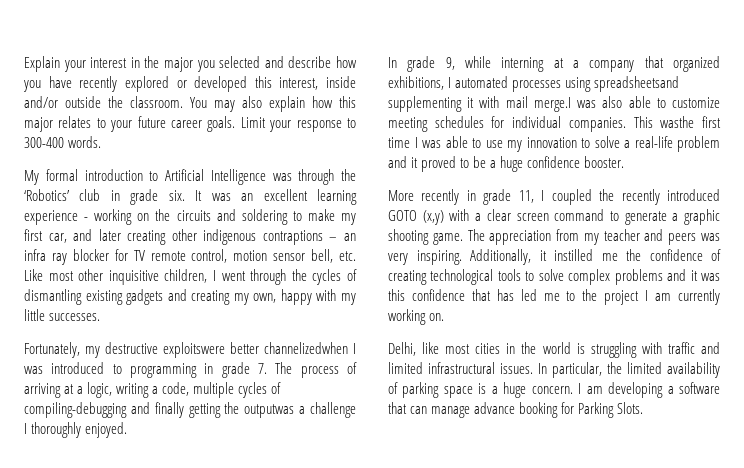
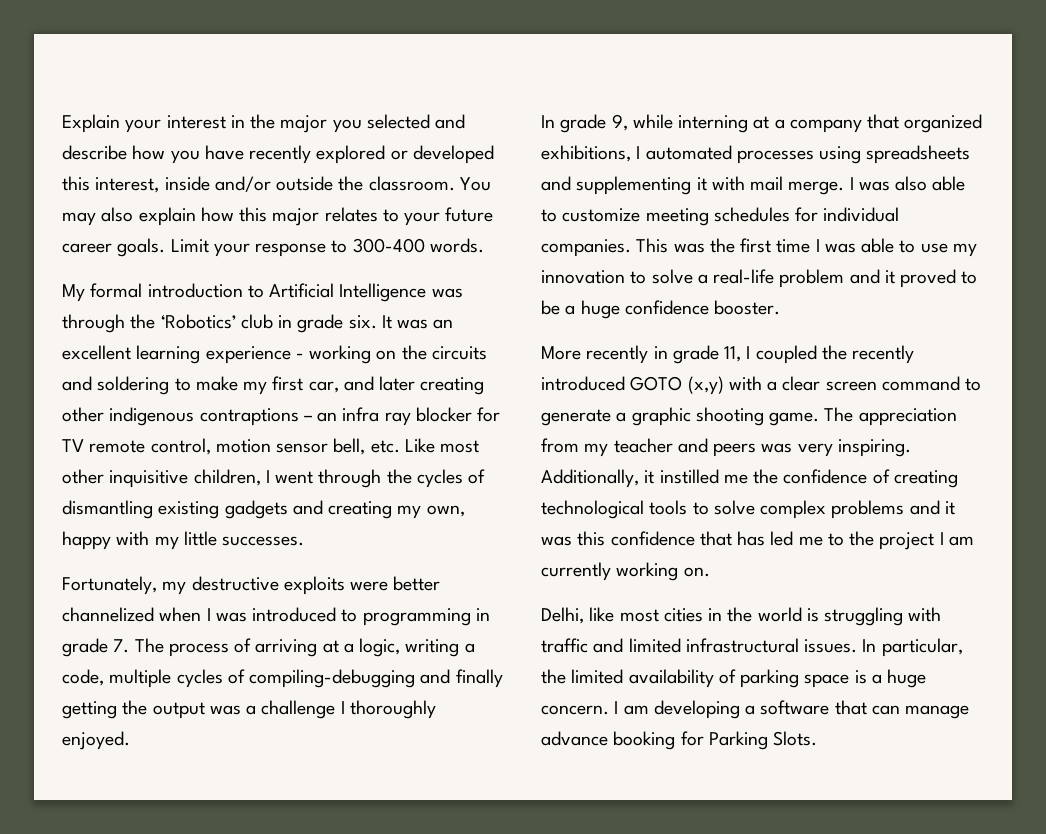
[163,342,348,358] exploitswere better channelizedwhen -> [283,576,441,595] [62,607,202,622] exploits were better channelized when
[244,404,295,418] outputwas -> [152,702,241,719] output was
[594,76,680,92] spreadsheetsand -> [866,145,971,164] [541,176,571,191] spreadsheets and
[533,97,571,112] merge.I -> [788,177,854,195] merge. I
[660,116,695,128] wasthe -> [673,238,735,253] was the

